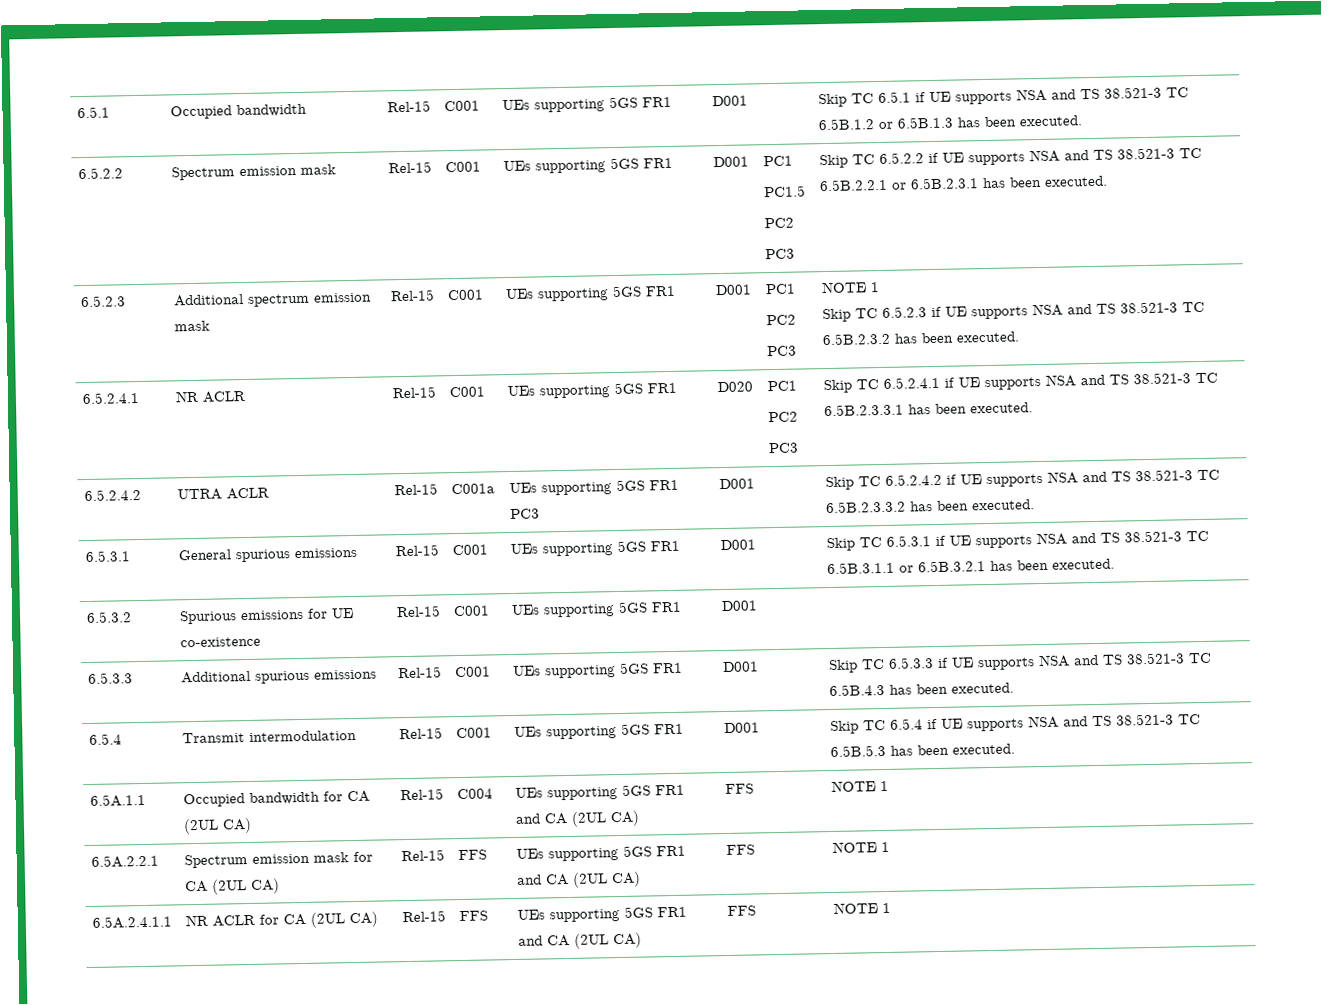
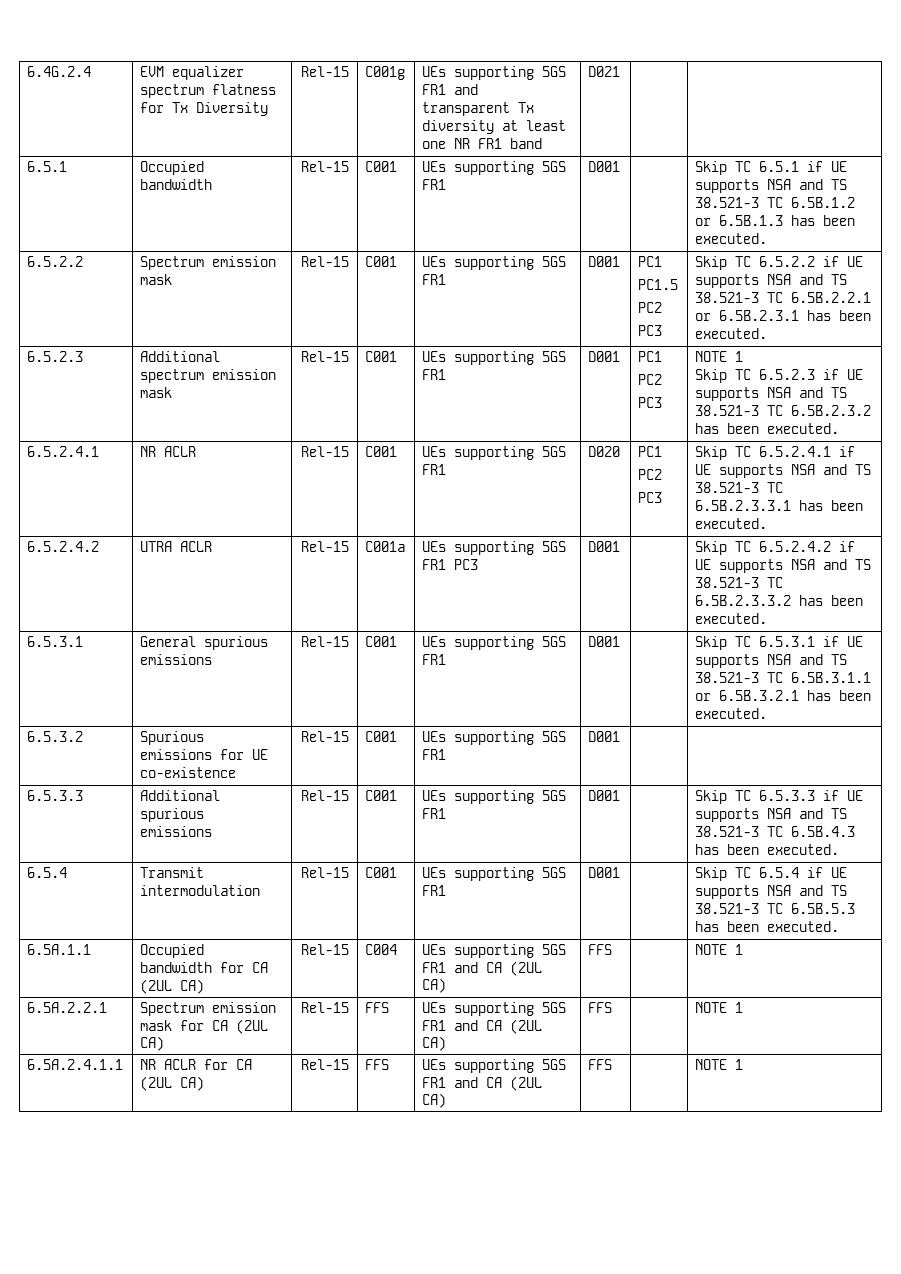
(76, 112) none -> [27,66,92,77] [140,66,245,80] [140,84,277,98] [140,102,269,116] [300,66,349,77] [365,66,406,80] [422,66,567,80] [422,84,479,95] [422,102,535,116] [422,120,567,134] [422,138,543,149] [588,66,621,77] 6.4G.2.4 | EVM equalizer spectrum flatness for Tx Diversity | Rel-15 | C001g | UEs supporting 5GS FR1 and transparent Tx diversity at least one NR FR1 band | D021 | | //

